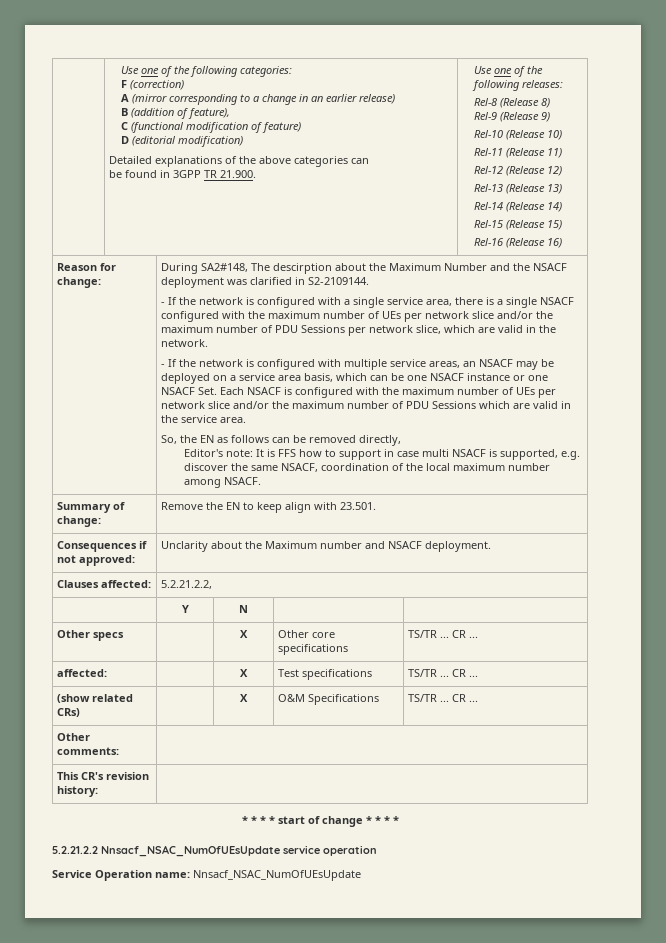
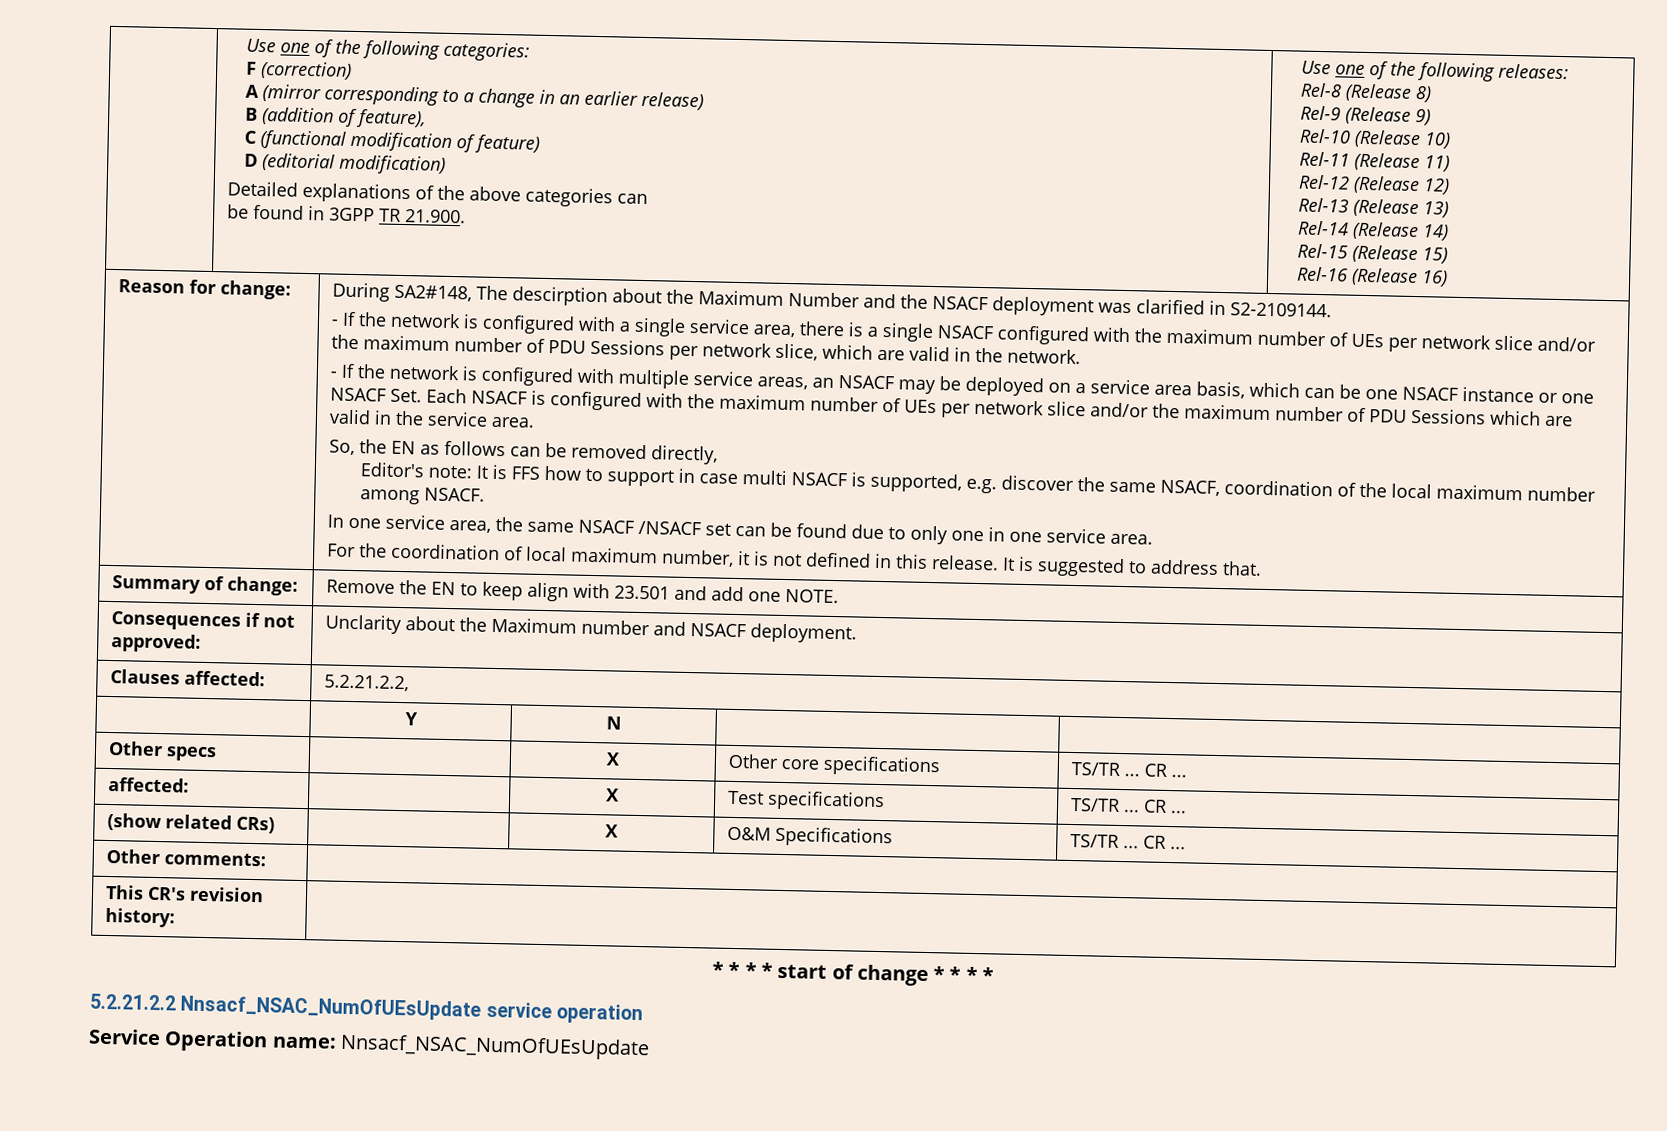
(261, 481) none -> [326,514,1153,545] [326,543,1262,578] // In one service area, the same NSACF /NSACF set can be found due to only one in one service area. // For the coordination of local maximum number, it is not defined in this release. It is suggested to address that.
[340,502,377,510] 23.501. -> [613,585,839,604] 23.501 and add one NOTE.

